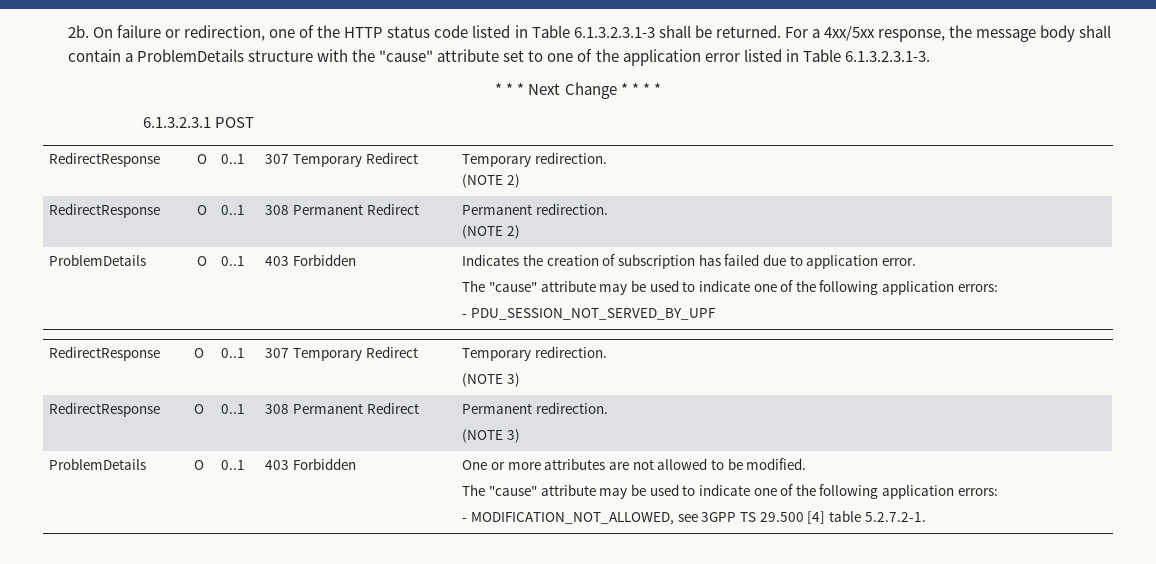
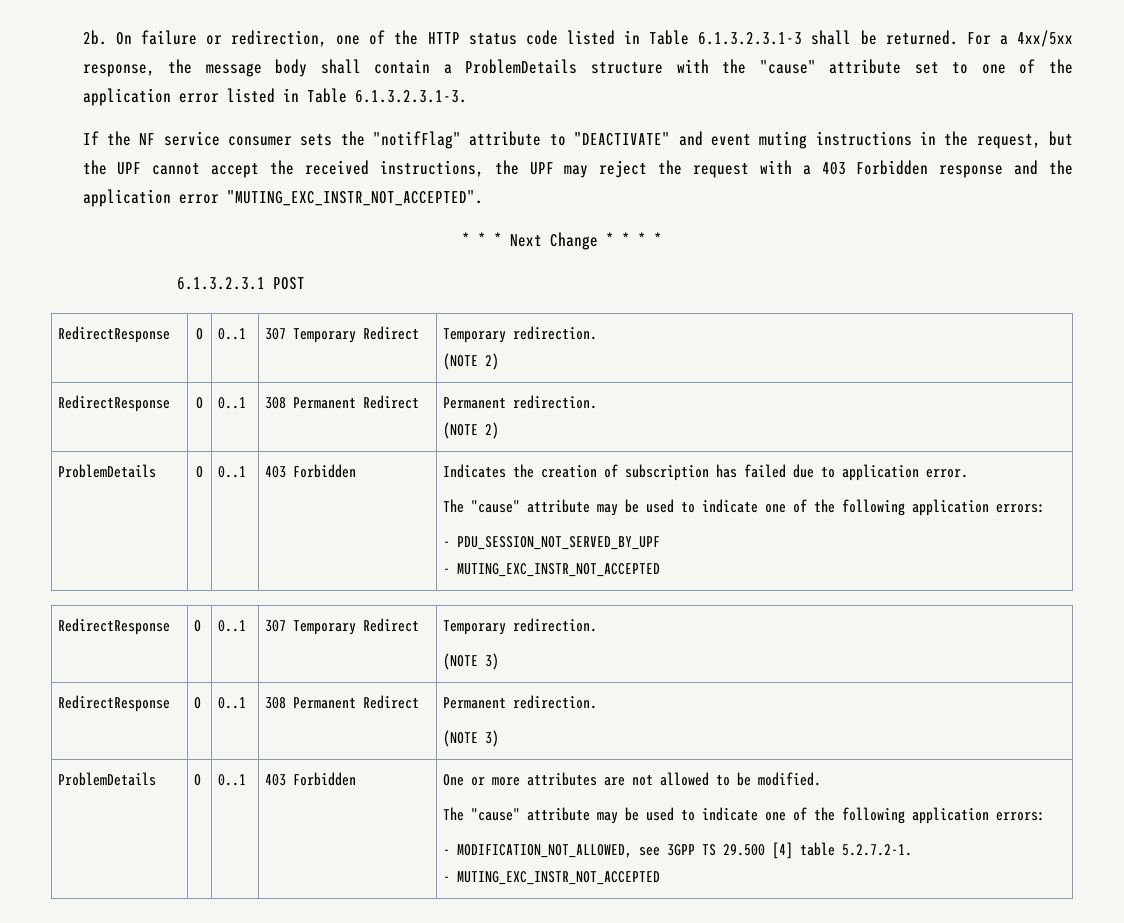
(930, 56) none -> [82,131,1073,149] [82,160,1073,178] [82,189,483,207] // If the NF service consumer sets the "notifFlag" attribute to "DEACTIVATE" and event muting instructions in the request, but the UPF cannot accept the received instructions, the UPF may reject the request with a 403 Forbidden response and the application error "MUTING_EXC_INSTR_NOT_ACCEPTED".
(716, 314) none -> [443,563,661,577] // - MUTING_EXC_INSTR_NOT_ACCEPTED
(926, 517) none -> [443,871,661,885] // - MUTING_EXC_INSTR_NOT_ACCEPTED

